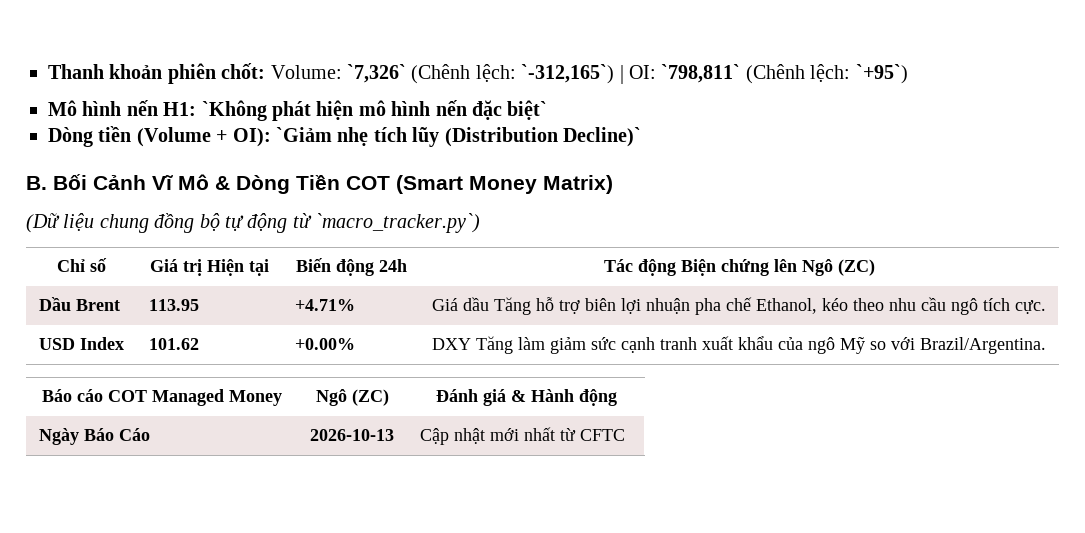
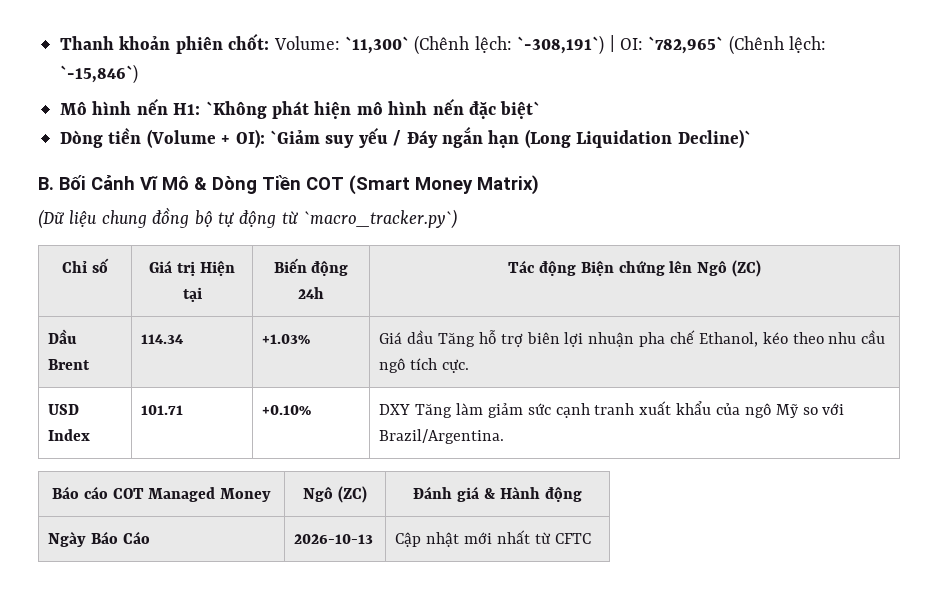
[347,64,615,84] `7,326` (Chênh lệch: `-312,165`) -> [345,35,605,55] `11,300` (Chênh lệch: `-308,191`)
[661,64,908,84] `798,811` (Chênh lệch: `+95`) -> [648,35,827,55] [60,64,138,84] `782,965` (Chênh lệch: `-15,846`)
[337,127,558,147] nhẹ tích lũy (Distribution -> [325,126,673,148] suy yếu / Đáy ngắn hạn (Long Liquidation
[148,299,199,311] [294,299,355,311] 113.95 | +4.71% -> [141,334,185,344] [262,334,311,344] 114.34 | +1.03%
[148,338,199,350] [294,338,355,350] 101.62 | +0.00% -> [141,405,184,415] [262,405,312,415] 101.71 | +0.10%

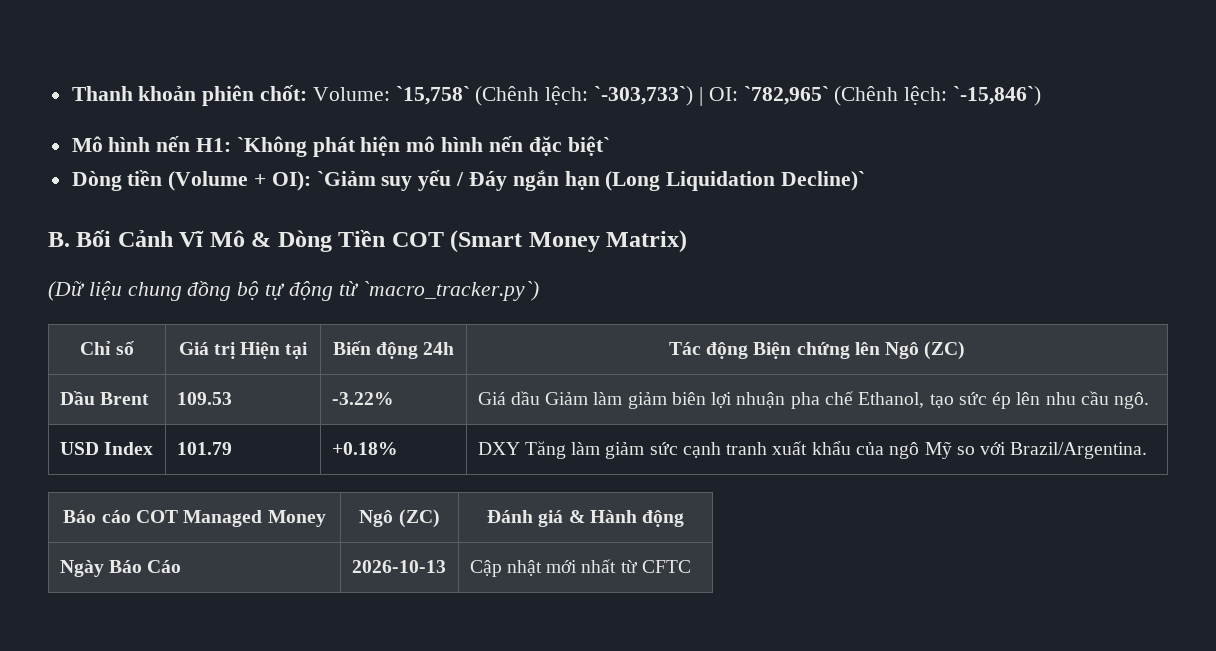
[345,35,605,55] `11,300` (Chênh lệch: `-308,191`) -> [395,86,694,106] `15,758` (Chênh lệch: `-303,733`)
[141,334,185,344] [262,334,311,344] 114.34 | +1.03% -> [176,392,232,405] [331,392,394,405] 109.53 | -3.22%
[438,330,523,347] Tăng hỗ trợ -> [545,392,667,409] Giảm làm giảm
[762,330,886,344] [379,358,470,373] kéo theo nhu cầu ngô tích cực. -> [929,391,1150,409] tạo sức ép lên nhu cầu ngô.
[141,405,184,415] [262,405,312,415] 101.71 | +0.10% -> [176,442,232,455] [331,442,398,455] 101.79 | +0.18%

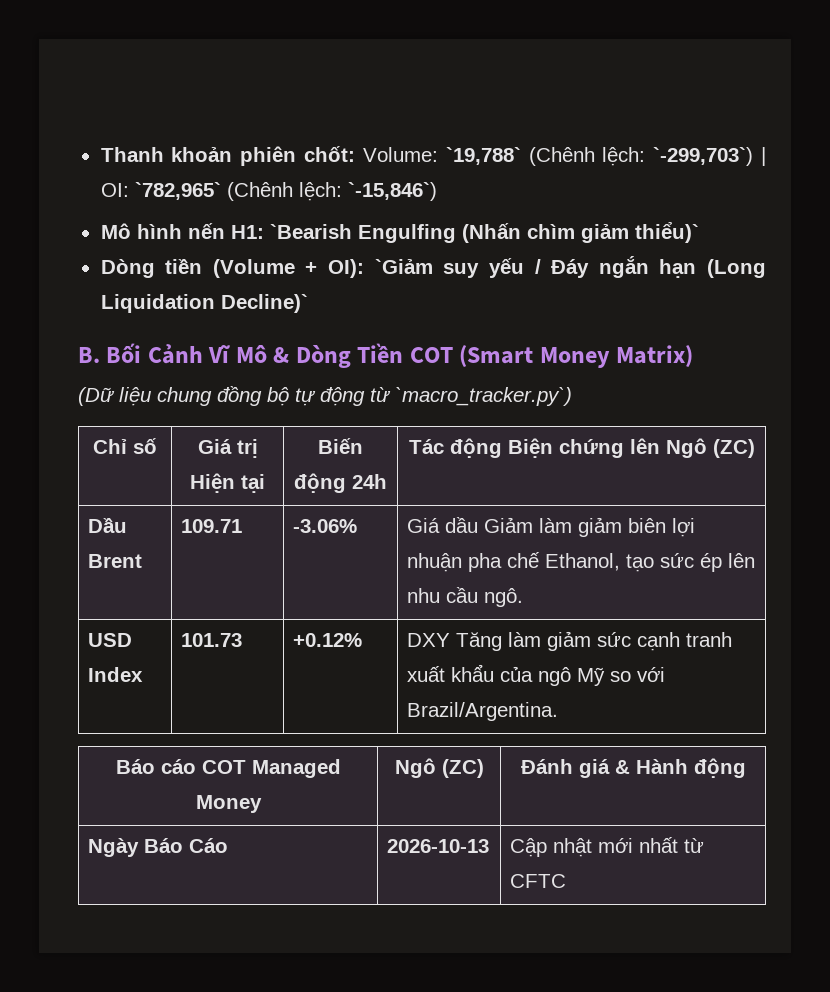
[395,86,694,106] `15,758` (Chênh lệch: `-303,733`) -> [445,147,754,166] `19,788` (Chênh lệch: `-299,703`)
[236,136,610,157] `Không phát hiện mô hình nến đặc biệt` -> [269,222,699,243] `Bearish Engulfing (Nhấn chìm giảm thiểu)`
[176,392,232,405] [331,392,394,405] 109.53 | -3.22% -> [181,519,243,533] [293,519,358,533] 109.71 | -3.06%
[176,442,232,455] [331,442,398,455] 101.79 | +0.18% -> [181,633,243,647] [293,633,363,647] 101.73 | +0.12%

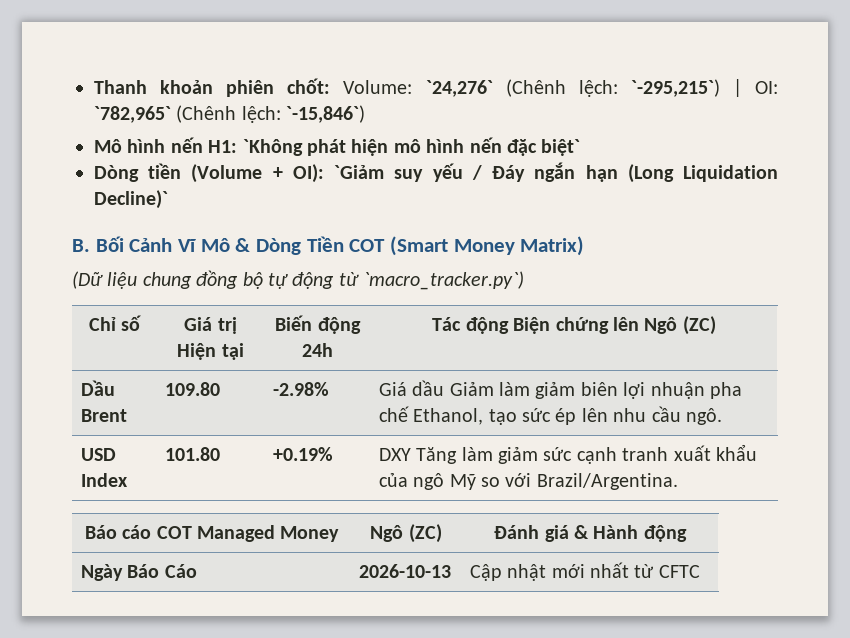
[445,147,754,166] `19,788` (Chênh lệch: `-299,703`) -> [425,79,720,97] `24,276` (Chênh lệch: `-295,215`)
[269,222,699,243] `Bearish Engulfing (Nhấn chìm giảm thiểu)` -> [242,137,581,156] `Không phát hiện mô hình nến đặc biệt`
[181,519,243,533] [293,519,358,533] 109.71 | -3.06% -> [164,382,220,396] [272,382,329,396] 109.80 | -2.98%
[181,633,243,647] [293,633,363,647] 101.73 | +0.12% -> [164,447,220,461] [272,447,333,461] 101.80 | +0.19%

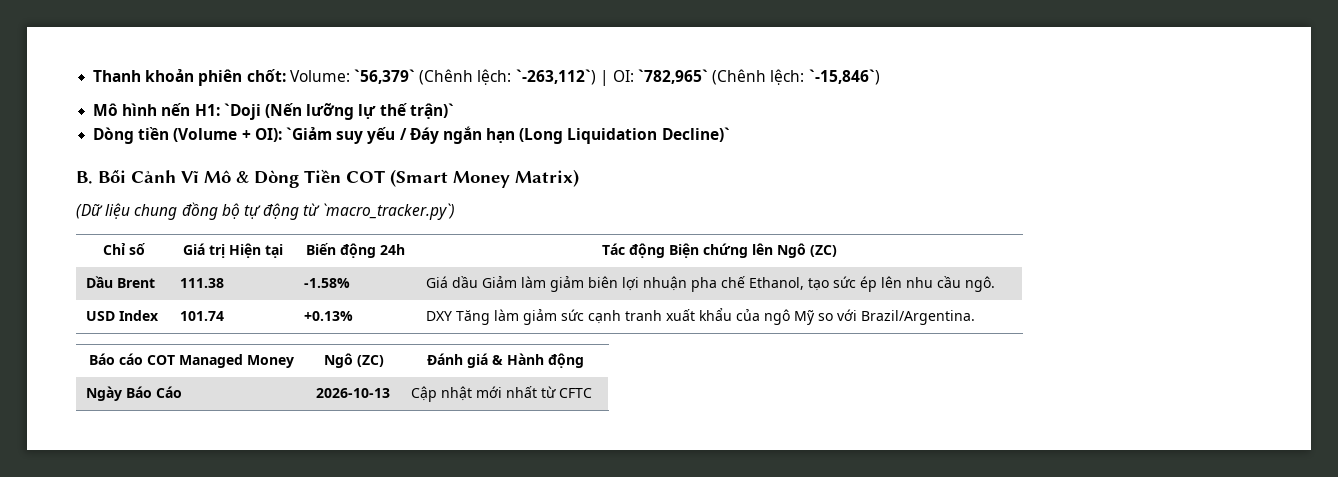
[425,79,720,97] `24,276` (Chênh lệch: `-295,215`) -> [353,69,596,85] `56,379` (Chênh lệch: `-263,112`)
[242,137,581,156] `Không phát hiện mô hình nến đặc biệt` -> [223,103,454,120] `Doji (Nến lưỡng lự thế trận)`
[164,382,220,396] [272,382,329,396] 109.80 | -2.98% -> [180,278,225,288] [304,278,351,288] 111.38 | -1.58%
[164,447,220,461] [272,447,333,461] 101.80 | +0.19% -> [180,311,225,321] [304,311,354,321] 101.74 | +0.13%

